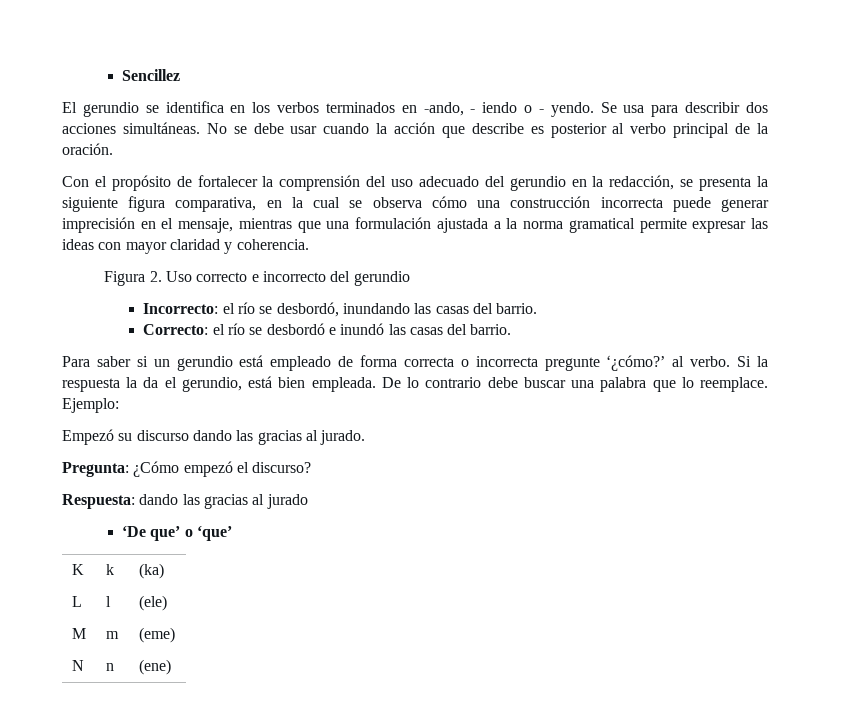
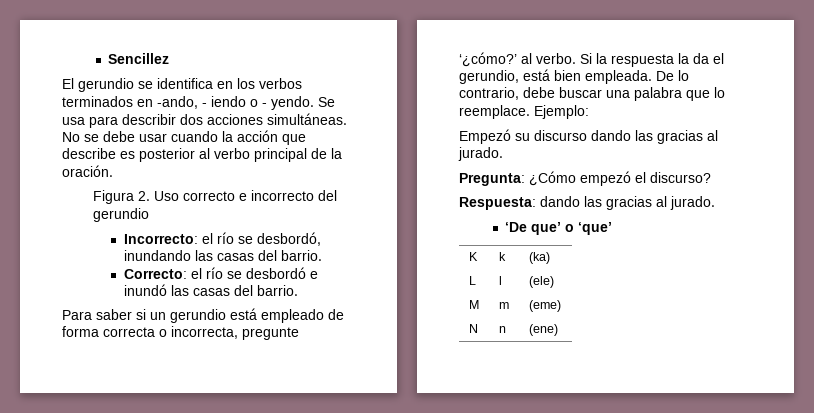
[62,175,768,191] [62,196,770,212] [62,217,769,233] [62,239,309,254] // Con el propósito de fortalecer la comprensión del uso adecuado del gerundio en la redacción, se presenta la siguiente figura comparativa, en la cual se observa cómo una construcción incorrecta puede generar imprecisión en el mensaje, mientras que una formulación ajustada a la norma gramatical permite expresar las ideas con mayor claridad y coherencia. -> (113, 171) none
[475,356,538,367] incorrecta -> [171,326,238,339] incorrecta,
[425,377,482,388] contrario -> [459,87,519,100] contrario,
[266,494,308,509] jurado -> [670,196,715,210] jurado.

